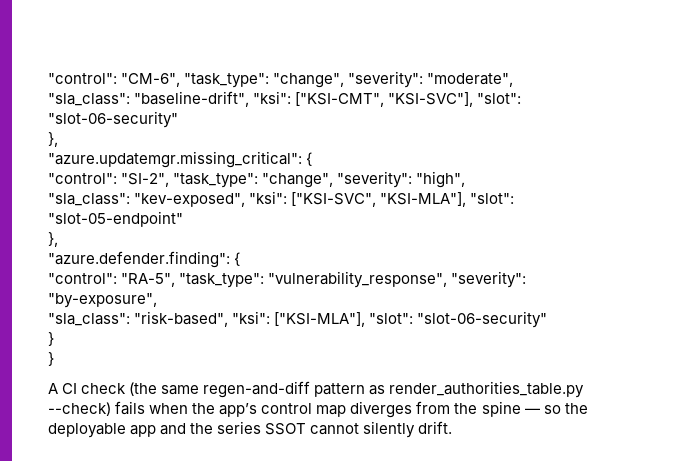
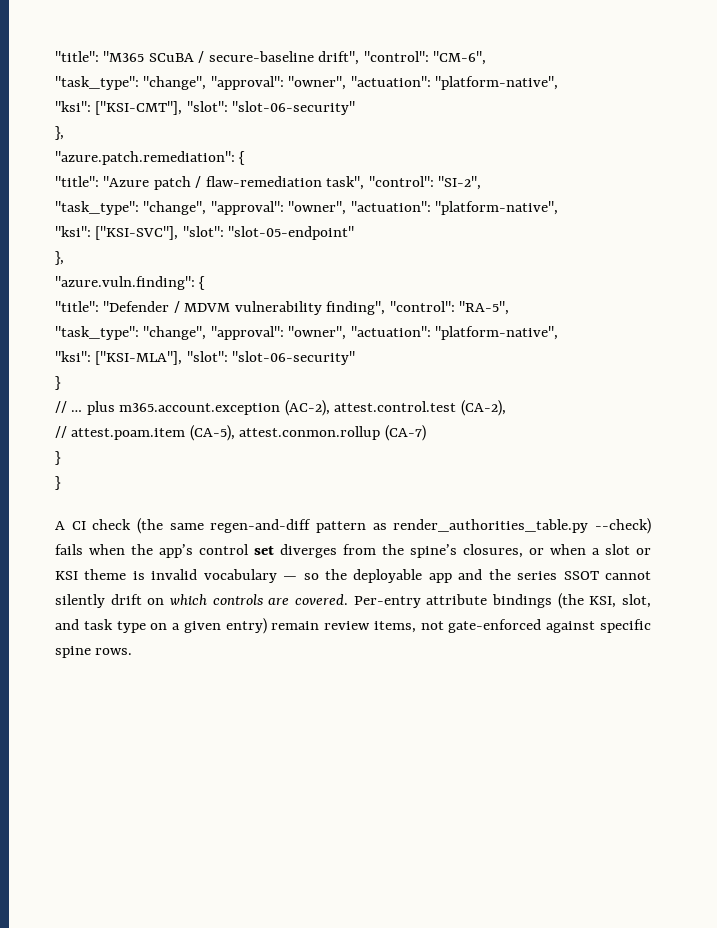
(48, 78) none -> [55,51,360,65] "title": "M365 SCuBA / secure-baseline drift",
[184,71,514,88] [48,91,474,107] "task_type": "change", "severity": "moderate", // "sla_class": "baseline-drift", "ksi": ["KSI-CMT", "KSI-SVC"], -> [55,76,559,90] [55,101,183,115] // "task_type": "change", "approval": "owner", "actuation": "platform-native", // "ksi": ["KSI-CMT"],
[48,151,313,168] "azure.updatemgr.missing_critical": { // -> [55,151,246,165] [55,176,365,190] "azure.patch.remediation": { // "title": "Azure patch / flaw-remediation task",
[173,171,466,188] [48,191,467,207] "task_type": "change", "severity": "high", // "sla_class": "kev-exposed", "ksi": ["KSI-SVC", "KSI-MLA"], -> [55,201,559,215] [55,226,179,240] // "task_type": "change", "approval": "owner", "actuation": "platform-native", // "ksi": ["KSI-SVC"],
[48,251,241,268] [48,271,527,288] [48,293,157,308] [48,311,229,327] "azure.defender.finding": { // "control": "RA-5", "task_type": "vulnerability_response", "severity": "by-exposure", // "sla_class": "risk-based", -> [55,276,206,290] [55,301,510,315] [55,326,559,340] "azure.vuln.finding": { // "title": "Defender / MDVM vulnerability finding", "control": "RA-5", // "task_type": "change", "approval": "owner", "actuation": "platform-native", //
(54, 339) none -> [55,400,506,416] [55,425,426,441] [55,451,61,465] // // … plus m365.account.exception (AC-2), attest.control.test (CA-2), // // attest.poam.item (CA-5), attest.conmon.rollup (CA-7) // }
[316,405,347,417] map -> [254,546,274,555] set
[481,401,521,417] spine -> [410,544,651,558] [55,569,277,583] spine’s closures, or when a slot or KSI theme is invalid vocabulary
[418,421,453,434] drift. -> [110,593,651,609] [55,618,651,634] [55,646,133,658] drift on which controls are covered. Per-entry attribute bindings (the KSI, slot, and task type on a given entry) remain review items, not gate-enforced against specific spine rows.

